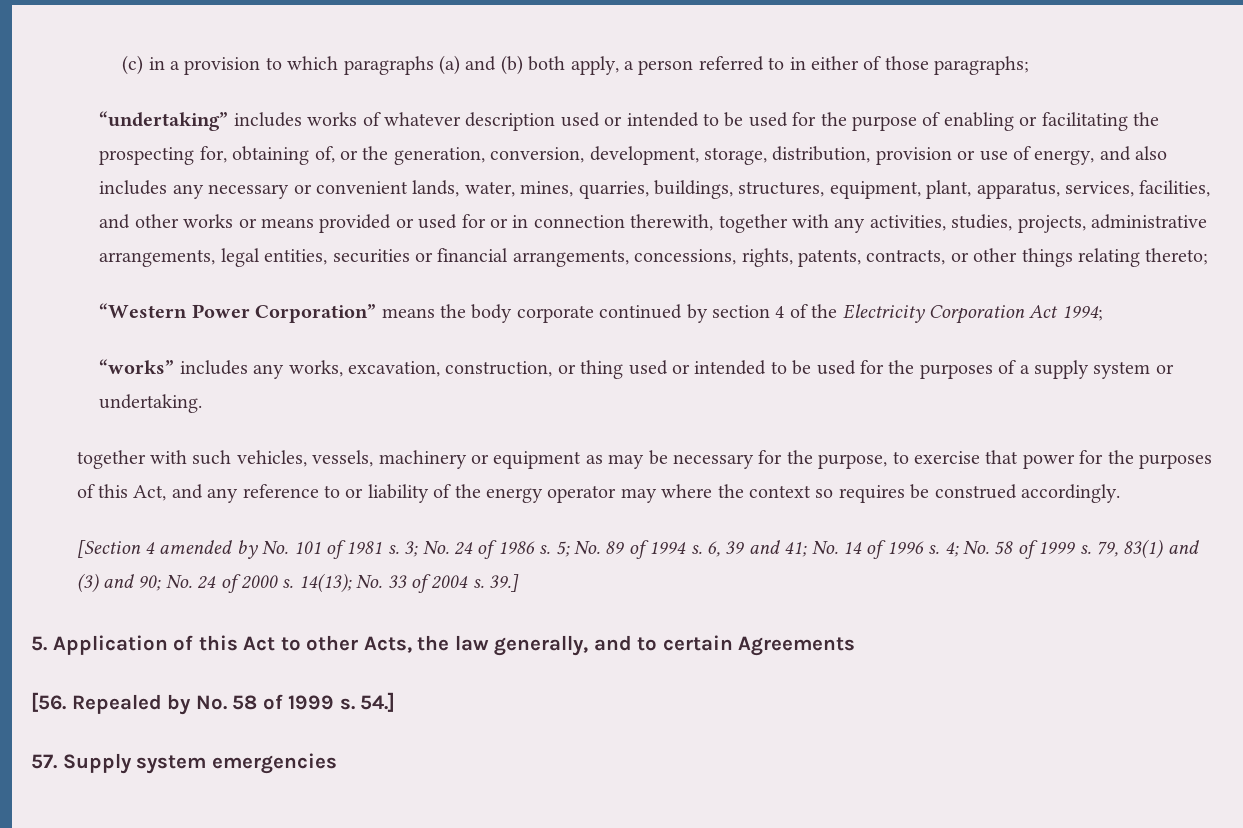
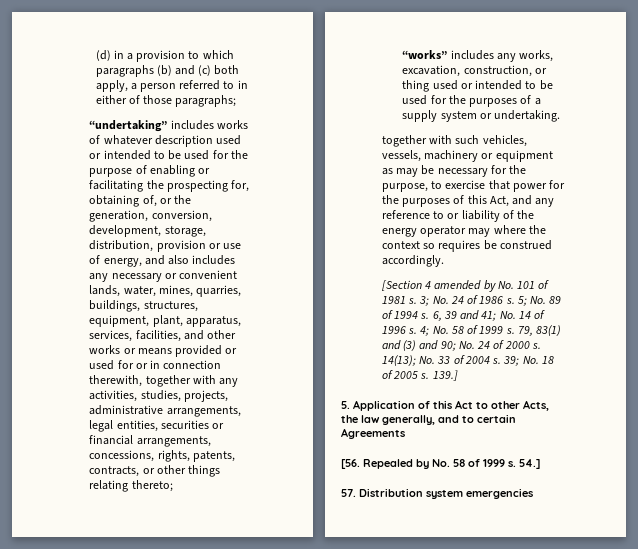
[122,55,144,75] (c) -> [95,50,111,61] (d)
[438,55,523,75] (a) and (b) -> [156,65,212,76] (b) and (c)
[99,303,1103,324] // “Western Power Corporation” means the body corporate continued by section 4 of the Electricity Corporation Act 1994; -> (173, 486) none
[489,574,520,592] 39.] -> [503,356,554,366] [381,370,458,381] 39; No. 18 of 2005 s. 139.]
[62,753,132,774] Supply -> [359,488,423,497] Distribution

